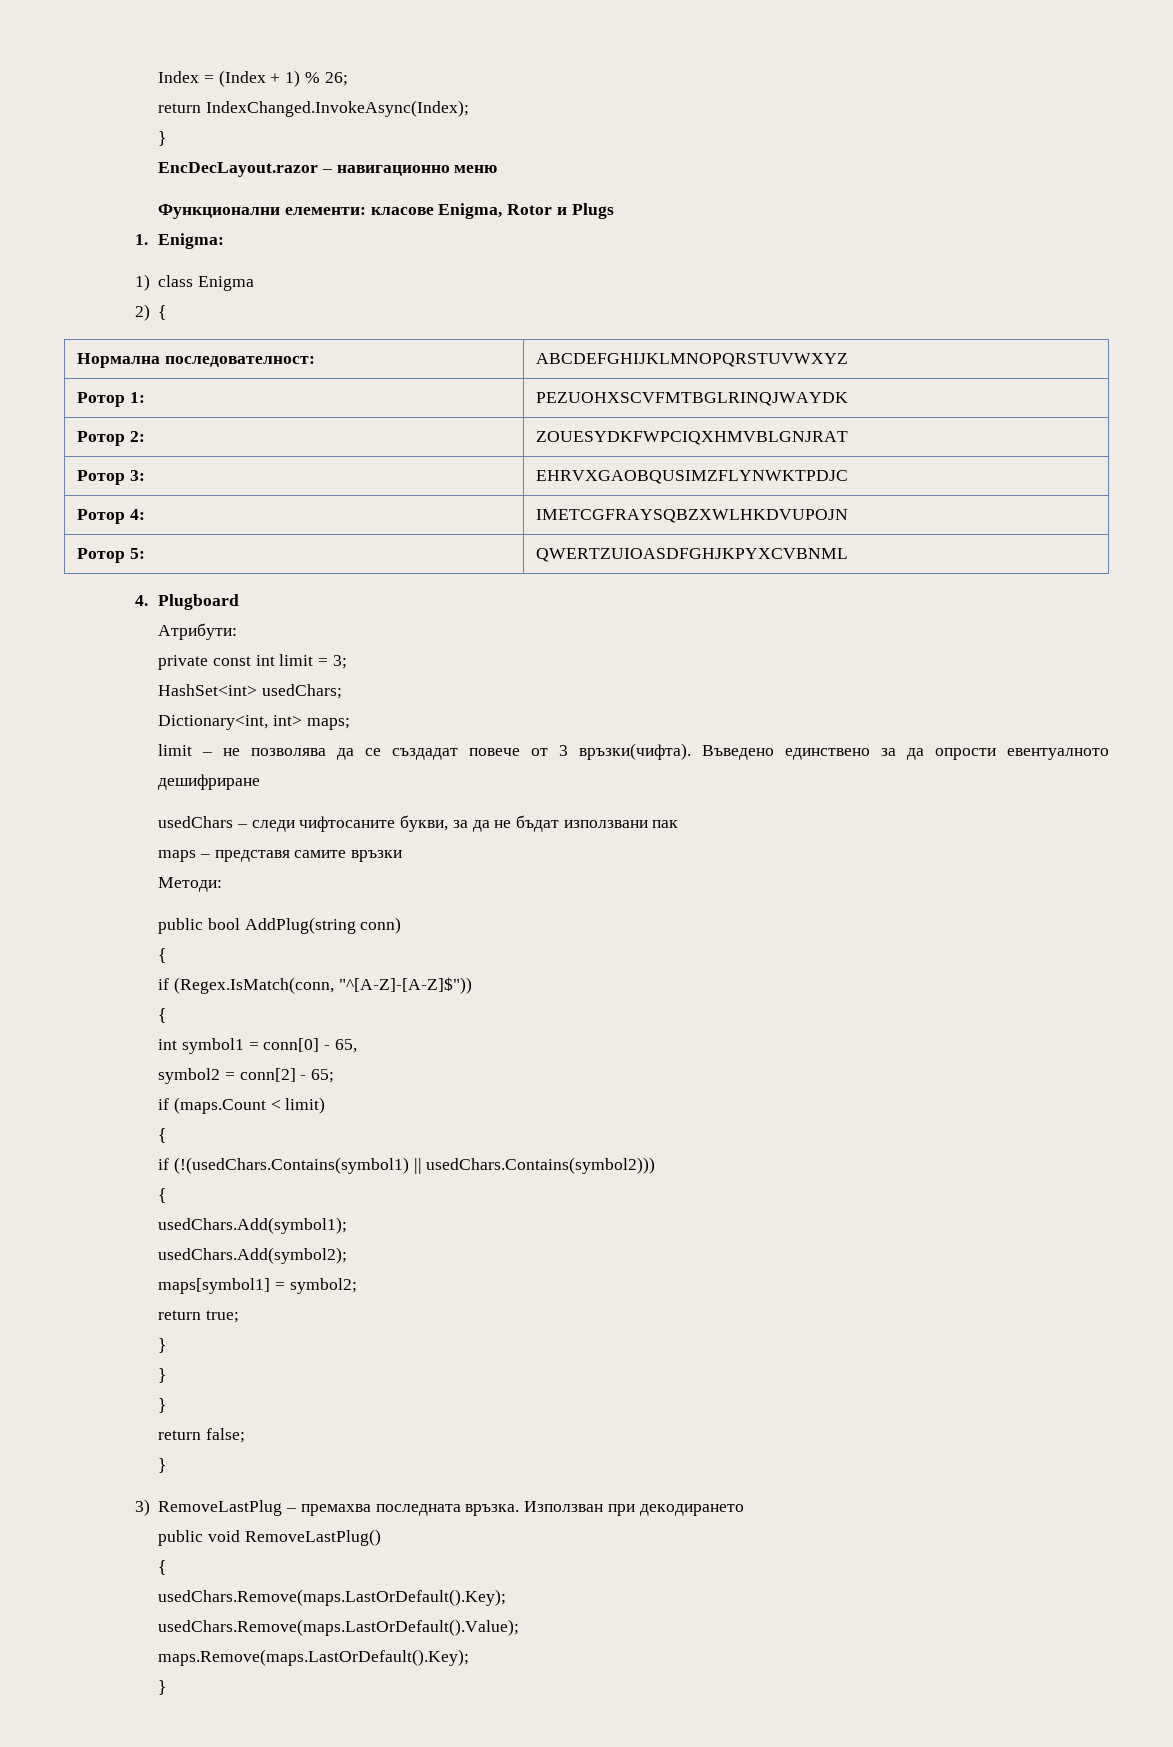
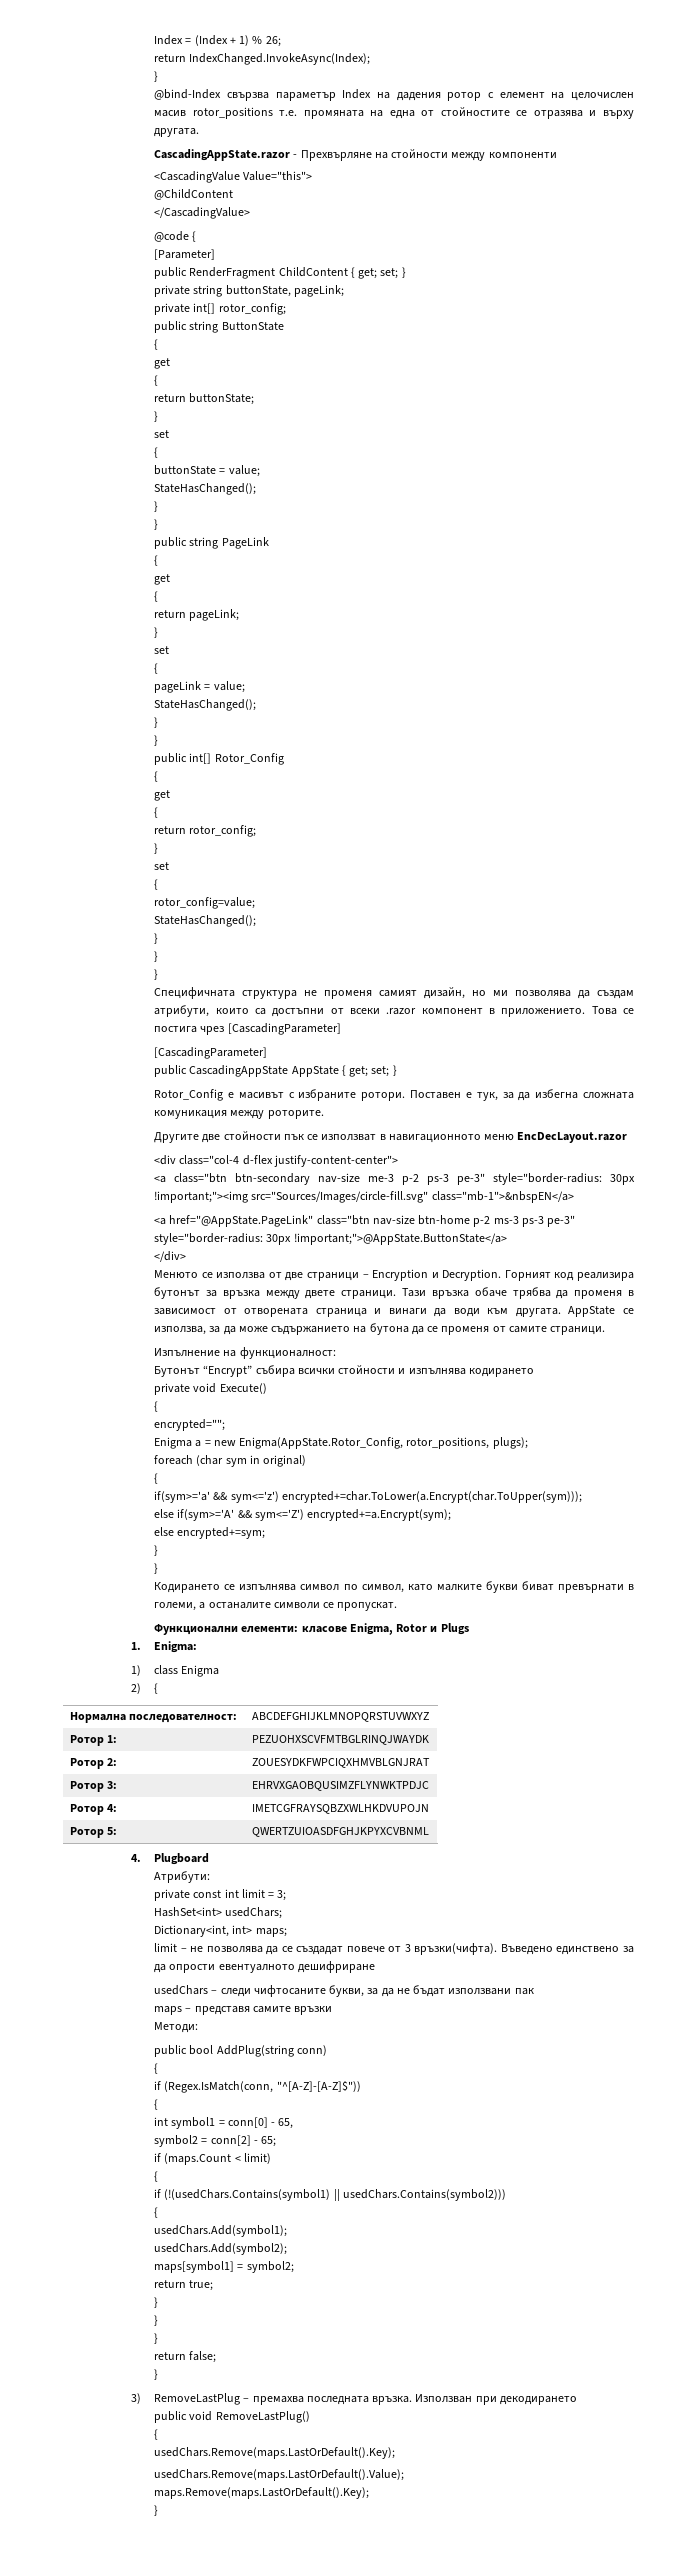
[158,162,498,177] EncDecLayout.razor – навигационно меню -> [154,89,634,101] [154,107,635,119] [154,128,200,137] [154,149,557,161] [154,171,313,183] [154,189,234,200] [154,207,251,219] [154,231,197,242] [154,249,216,260] [154,267,406,279] [154,285,344,297] [154,303,286,315] [154,321,284,333] [154,339,159,350] [154,358,171,369] [154,375,159,386] [154,393,255,405] [154,411,159,422] [154,430,170,438] [154,447,159,458] [154,465,260,477] [154,483,257,495] [154,501,159,512] [154,519,159,530] [154,537,269,549] [154,555,159,566] [154,574,171,585] [154,591,159,602] [154,609,240,621] [154,627,159,638] [154,646,170,654] [154,663,159,674] [154,681,245,693] [154,699,257,711] [154,717,159,728] [154,735,159,746] [154,753,284,765] [154,771,159,782] [154,790,171,801] [154,807,159,818] [154,825,257,837] [154,843,159,854] [154,862,170,870] [154,879,159,890] [154,897,256,909] [154,915,257,927] [154,933,159,944] [154,951,159,962] [154,969,159,980] [154,987,634,999] [154,1005,634,1017] [154,1023,341,1035] [154,1047,268,1059] [154,1065,397,1077] [154,1089,634,1101] [154,1110,324,1119] [154,1131,628,1143] [154,1155,398,1167] [154,1173,635,1185] [154,1191,574,1203] [154,1215,576,1227] [154,1233,507,1245] [154,1251,187,1262] [154,1269,634,1281] [154,1287,634,1299] [154,1306,635,1317] [154,1323,606,1335] [154,1347,336,1359] [154,1365,534,1377] [154,1383,267,1395] [154,1401,159,1412] [154,1419,226,1431] [154,1437,528,1449] [154,1455,307,1467] [154,1473,159,1484] [154,1491,582,1503] [154,1509,452,1521] [154,1527,266,1539] [154,1545,159,1556] [154,1563,159,1574] [154,1581,634,1593] [154,1602,398,1611] @bind-Index свързва параметър Index на дадения ротор с елемент на целочислен масив rotor_positions т.е. промяната на една от стойностите се отразява и върху другата. // CascadingAppState.razor - Прехвърляне на стойности между компоненти // <CascadingValue Value="this"> // @ChildContent // </CascadingValue> // @code { // [Parameter] // public RenderFragment ChildContent { get; set; } // private string buttonState, pageLink; // private int[] rotor_config; // public string ButtonState // { // get // { // return buttonState; // } // set // { // buttonState = value; // StateHasChanged(); // } // } // public string PageLink // { // get // { // return pageLink; // } // set // { // pageLink = value; // StateHasChanged(); // } // } // public int[] Rotor_Config // { // get // { // return rotor_config; // } // set // { // rotor_config=value; // StateHasChanged(); // } // } // } // Специфичната структура не променя самият дизайн, но ми позволява да създам атрибути, които са достъпни от всеки .razor компонент в приложението. Това се постига чрез [CascadingParameter] // [CascadingParameter] // public CascadingAppState AppState { get; set; } // Rotor_Config е масивът с избраните ротори. Поставен е тук, за да избегна сложната комуникация между роторите. // Другите две стойности пък се използват в навигационното меню EncDecLayout.razor // <div class="col-4 d-flex justify-content-center"> // <a class="btn btn-secondary nav-size me-3 p-2 ps-3 pe-3" style="border-radius: 30px !important;"><img src="Sources/Images/circle-fill.svg" class="mb-1">&nbspEN</a> // <a href="@AppState.PageLink" class="btn nav-size btn-home p-2 ms-3 ps-3 pe-3" style="border-radius: 30px !important;">@AppState.ButtonState</a> // </div> // Менюто се използва от две страници – Encryption и Decryption. Горният код реализира бутонът за връзка между двете страници. Тази връзка обаче трябва да променя в зависимост от отворената страница и винаги да води към другата. AppState се използва, за да може съдържанието на бутона да се променя от самите страници. // Изпълнение на функционалност: // Бутонът “Encrypt” събира всички стойности и изпълнява кодирането // private void Execute() // { // encrypted=""; // Enigma a = new Enigma(AppState.Rotor_Config, rotor_positions, plugs); // foreach (char sym in original) // { // if(sym>='a' && sym<='z') encrypted+=char.ToLower(a.Encrypt(char.ToUpper(sym))); // else if(sym>='A' && sym<='Z') encrypted+=a.Encrypt(sym); // else encrypted+=sym; // } // } // Кодирането се изпълнява символ по символ, като малките букви биват превърнати в големи, а останалите символи се пропускат.

